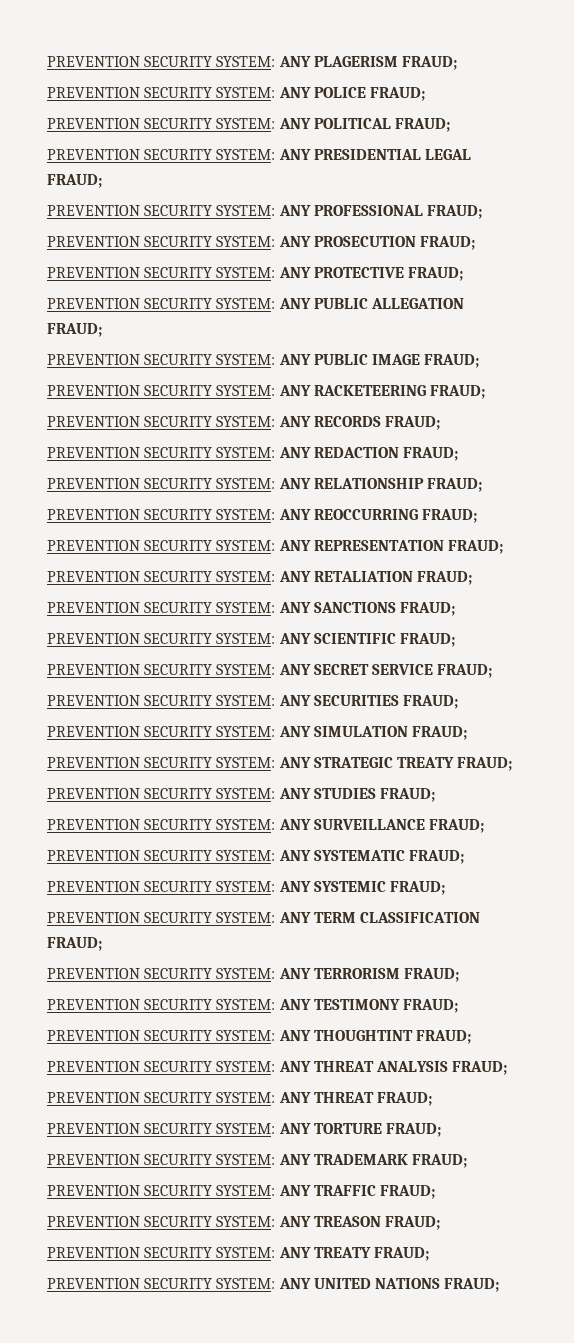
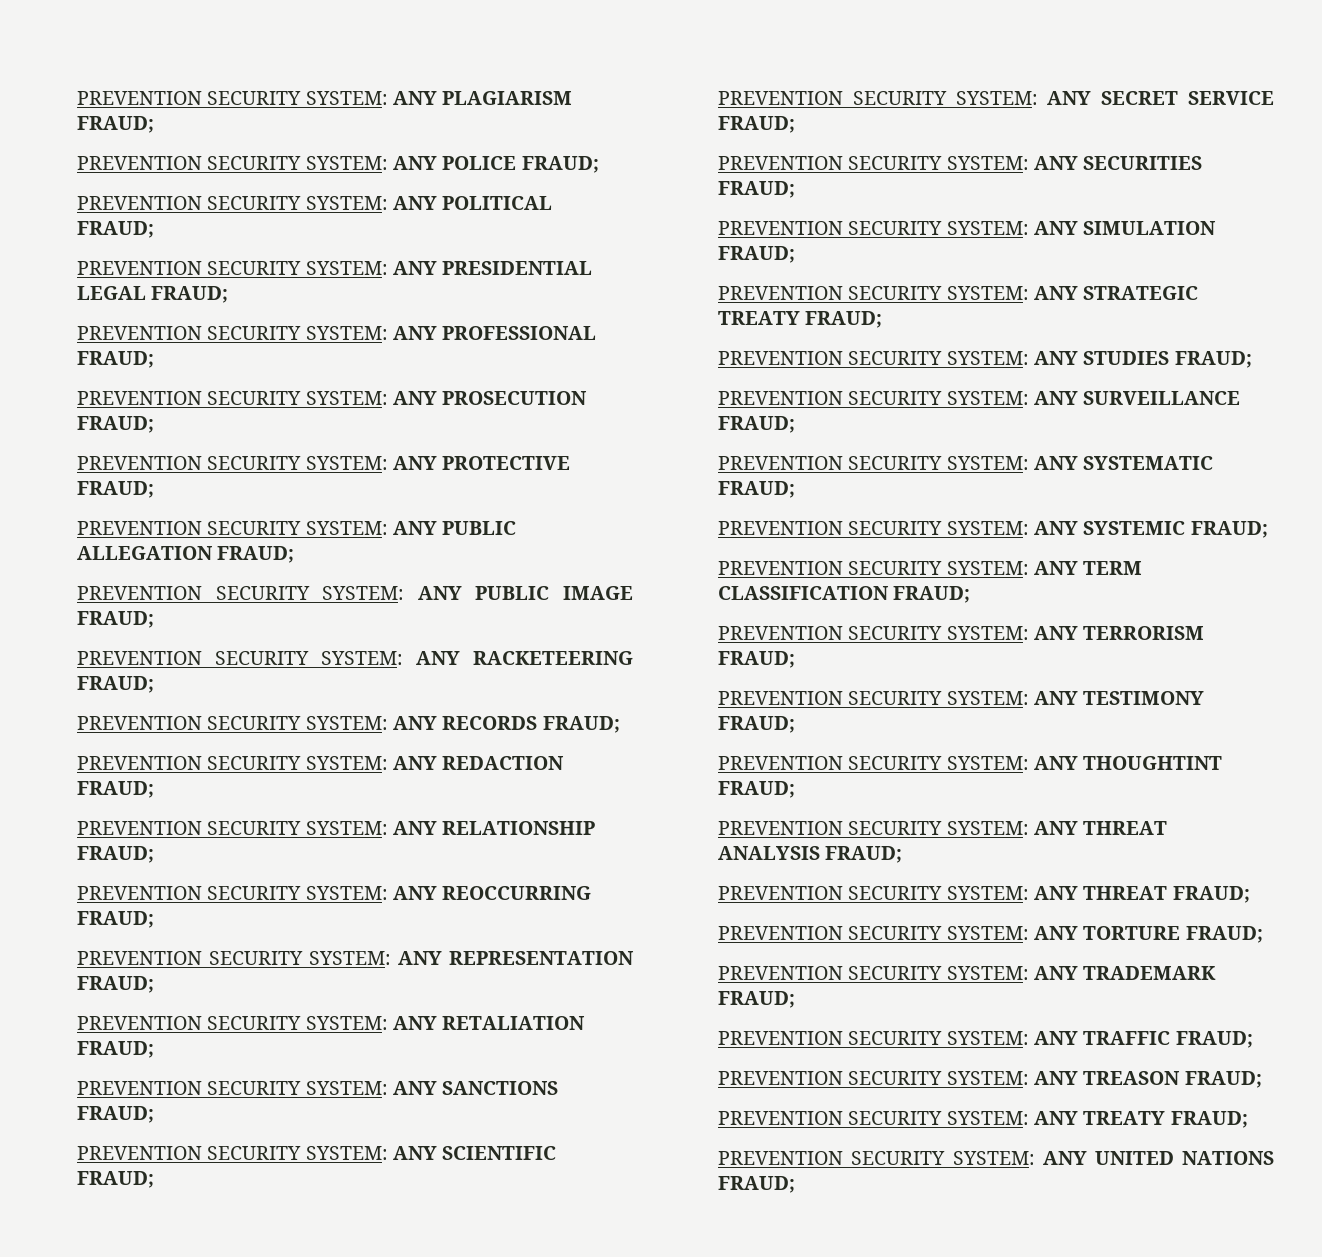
[46,56,398,67] PREVENTION SECURITY SYSTEM: ANY PLAGERISM -> [77,91,573,105] PREVENTION SECURITY SYSTEM: ANY PLAGIARISM

